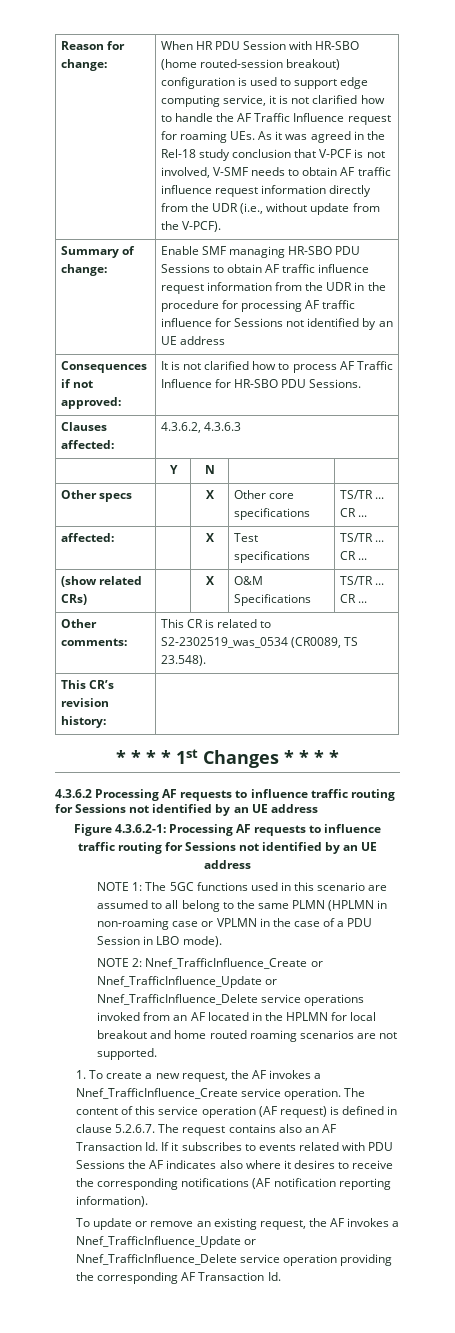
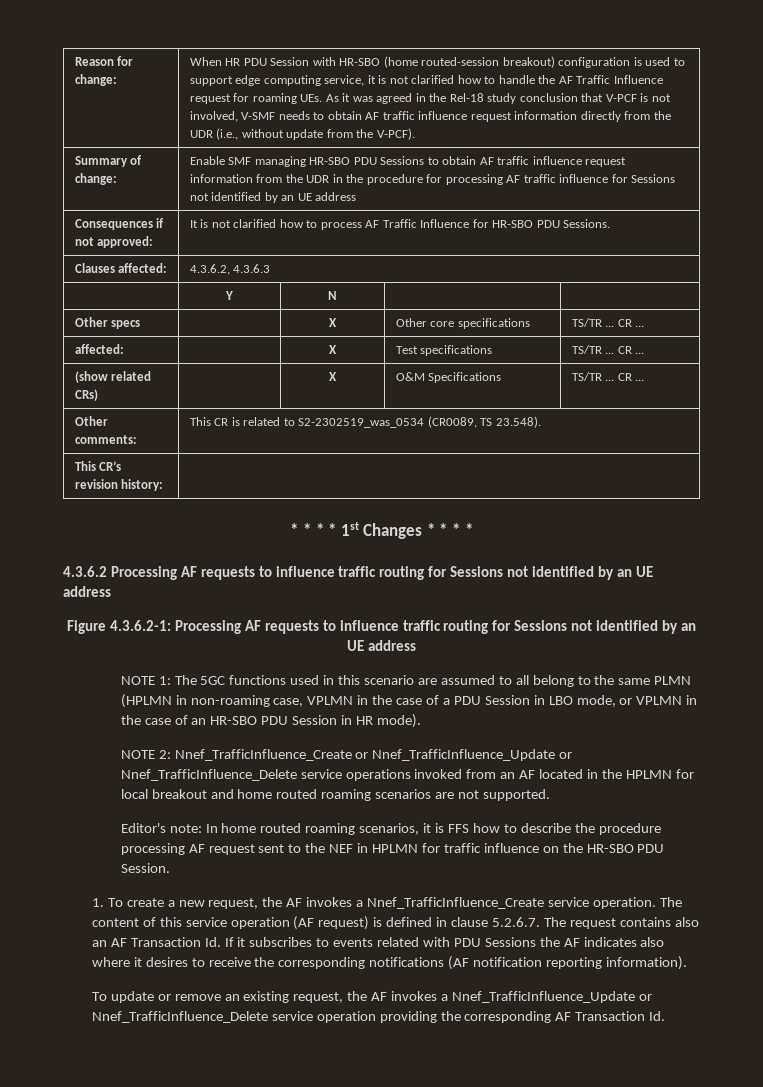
[172,921,214,927] case or -> [273,698,304,707] case,
(180, 940) none -> [576,695,698,707] [120,715,374,725] mode, or VPLMN in the case of an HR-SBO PDU Session in HR
(158, 1054) none -> [120,823,661,835] [120,843,665,855] [120,863,170,873] // Editor's note: In home routed roaming scenarios, it is FFS how to describe the procedure processing AF request sent to the NEF in HPLMN for traffic influence on the HR-SBO PDU Session.

